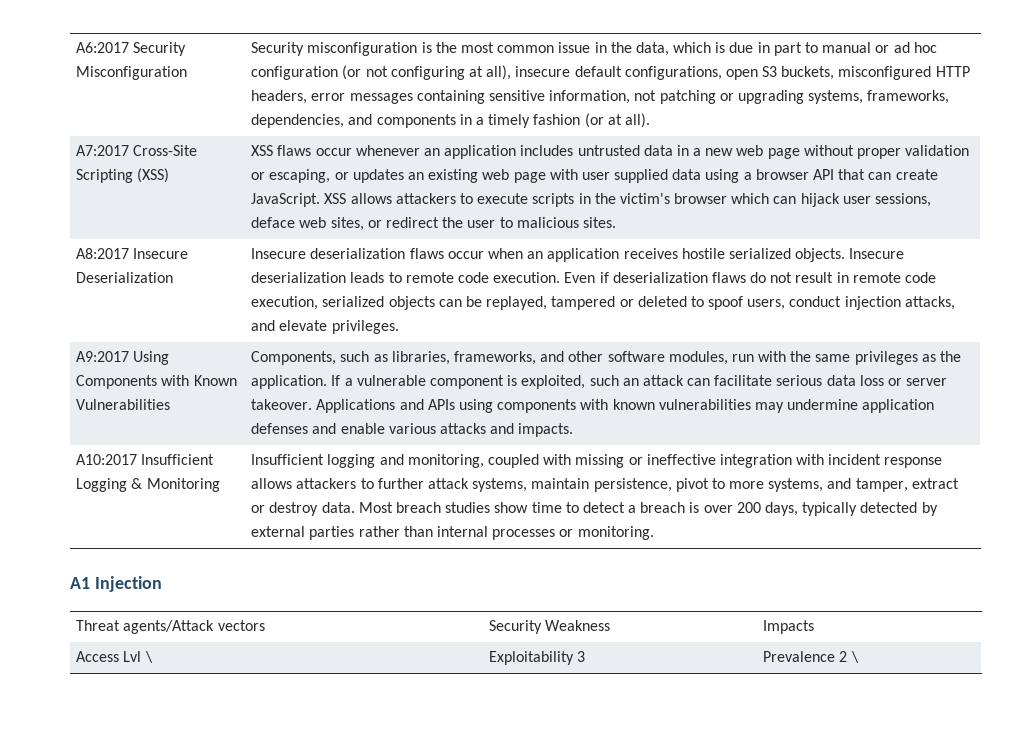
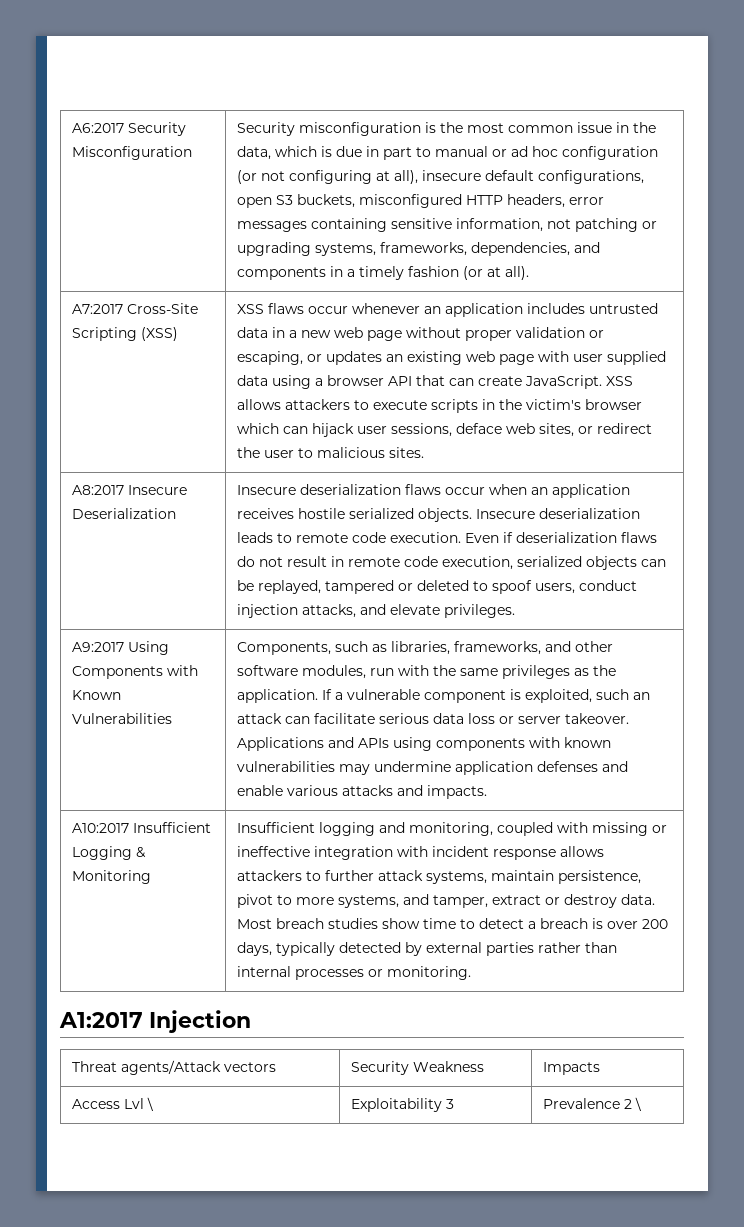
[70,577,90,589] A1 -> [59,1012,143,1028] A1:2017

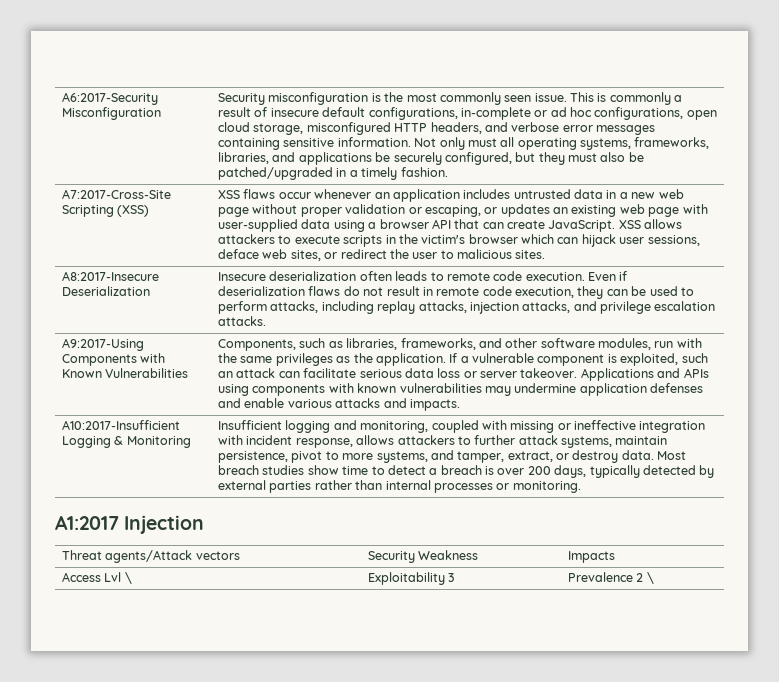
[72,122,187,136] A6:2017 Security -> [62,92,159,105] A6:2017-Security
[508,122,657,133] [237,146,659,160] [237,170,645,184] [237,194,356,208] common issue in the data, which is due in part to manual or ad hoc configuration (or not configuring at all), insecure default configurations, open S3 buckets, -> [439,92,683,105] [218,107,717,120] [218,122,304,135] commonly seen issue. This is commonly a result of insecure default configurations, in-complete or ad hoc configurations, open cloud storage,
(566, 201) none -> [484,122,560,132] and verbose
[456,218,658,232] [237,242,601,256] [237,266,530,280] [72,303,199,314] information, not patching or upgrading systems, frameworks, dependencies, and components in a timely fashion (or at all). // A7:2017 Cross-Site -> [337,137,710,150] [218,152,644,165] [218,167,448,180] [62,189,172,199] information. Not only must all operating systems, frameworks, libraries, and applications be securely configured, but they must also be patched/upgraded in a timely fashion. // A7:2017-Cross-Site
[573,351,667,365] user supplied -> [218,219,299,232] user-supplied
[72,485,188,495] A8:2017 Insecure -> [62,271,160,281] A8:2017-Insecure
[405,484,631,498] [237,508,641,522] flaws occur when an application receives hostile serialized objects. Insecure deserialization -> [359,271,392,281] often
[517,556,667,570] [237,580,638,594] [237,604,516,618] [72,641,170,655] serialized objects can be replayed, tampered or deleted to spoof users, conduct injection attacks, and elevate privileges. // A9:2017 Using -> [577,286,694,299] [218,301,716,314] [218,316,267,326] [62,338,145,351] they can be used to perform attacks, including replay attacks, injection attacks, and privilege escalation attacks. // A9:2017-Using
[72,822,212,833] A10:2017 Insufficient -> [62,420,181,430] A10:2017-Insufficient
[493,849,557,860] response -> [295,438,353,448] response,
[492,895,542,905] extract -> [507,451,553,462] extract,

